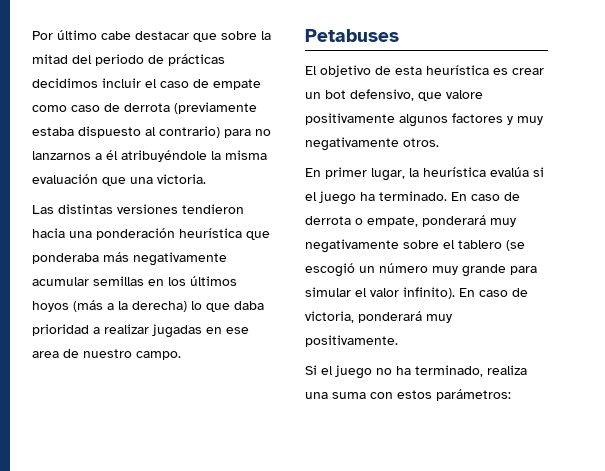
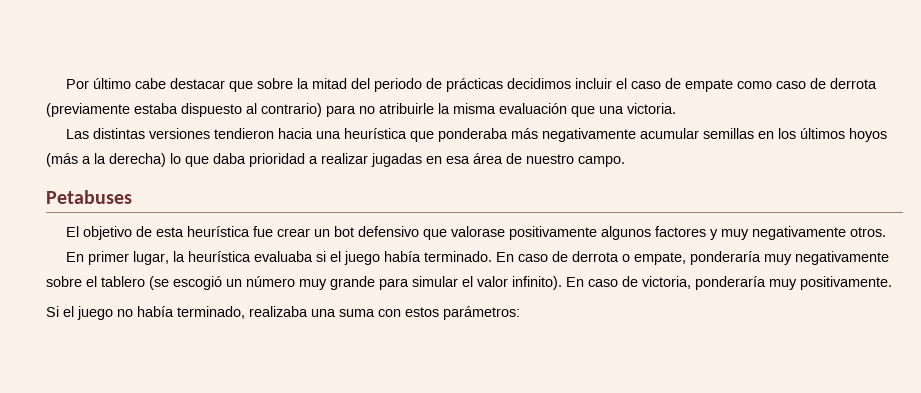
[32,150,207,162] lanzarnos a él atribuyéndole -> [379,103,434,114] atribuirle
[96,228,175,240] ponderación -> (341, 135) none
[226,327,249,334] [32,351,59,358] ese area -> [446,153,503,164] esa área
[493,68,508,75] es -> [252,226,273,237] fue
[350,89,483,101] defensivo, que valore -> [357,226,505,240] defensivo que valorase
[490,167,529,177] evalúa -> [253,251,313,262] evaluaba
[360,192,375,201] ha -> [383,251,421,262] había
[422,215,486,227] ponderará -> [689,251,761,265] ponderaría
[358,311,422,323] ponderará -> [695,276,766,290] ponderaría
[396,365,527,377] ha terminado, realiza -> [137,306,308,319] había terminado, realizaba

